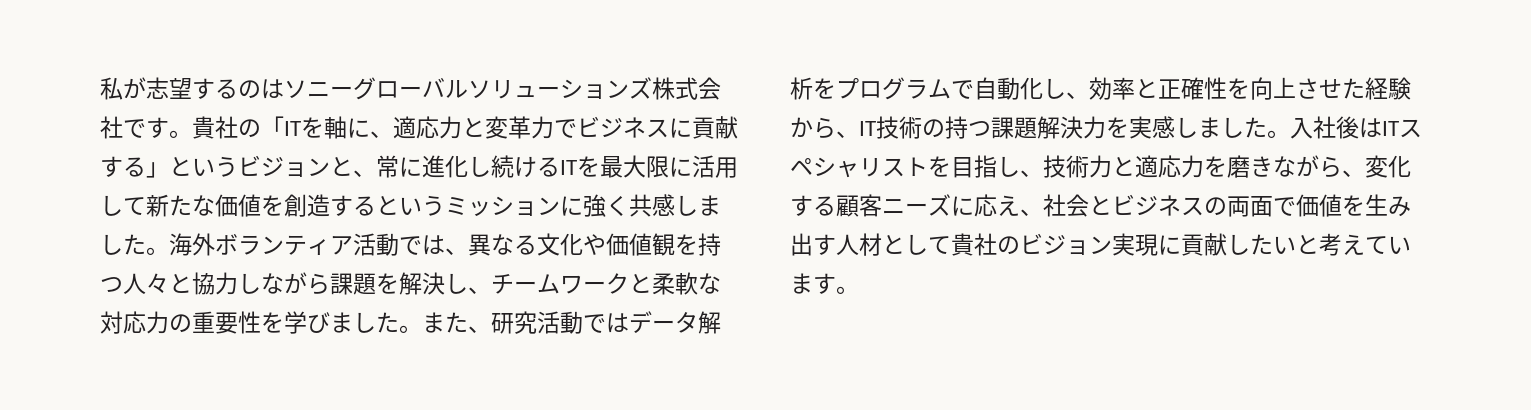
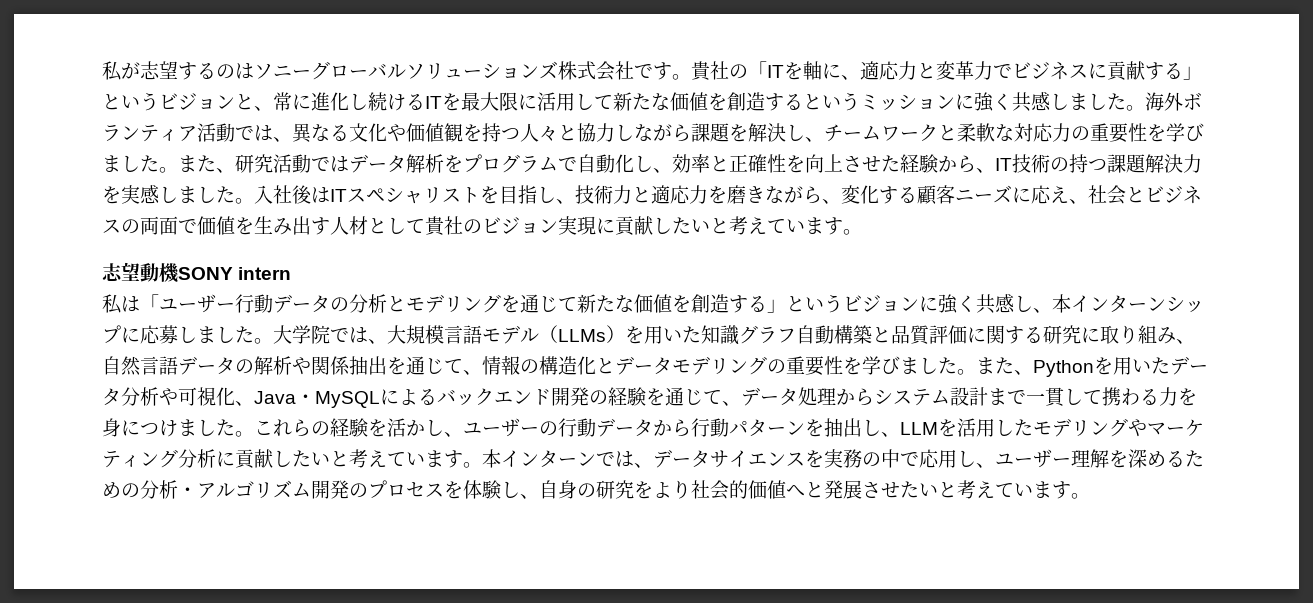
(859, 290) none -> [102,262,292,283] [102,294,1204,314] [102,325,1195,345] [102,355,1208,377] [102,387,1197,408] [102,418,1204,437] [102,449,1204,469] [102,480,1090,500] // 志望動機SONY intern // 私は「ユーザー行動データの分析とモデリングを通じて新たな価値を創造する」というビジョンに強く共感し、本インターンシップに応募しました。大学院では、大規模言語モデル（LLMs）を用いた知識グラフ自動構築と品質評価に関する研究に取り組み、自然言語データの解析や関係抽出を通じて、情報の構造化とデータモデリングの重要性を学びました。また、Pythonを用いたデータ分析や可視化、Java・MySQLによるバックエンド開発の経験を通じて、データ処理からシステム設計まで一貫して携わる力を身につけました。これらの経験を活かし、ユーザーの行動データから行動パターンを抽出し、LLMを活用したモデリングやマーケティング分析に貢献したいと考えています。本インターンでは、データサイエンスを実務の中で応用し、ユーザー理解を深めるための分析・アルゴリズム開発のプロセスを体験し、自身の研究をより社会的価値へと発展させたいと考えています。

